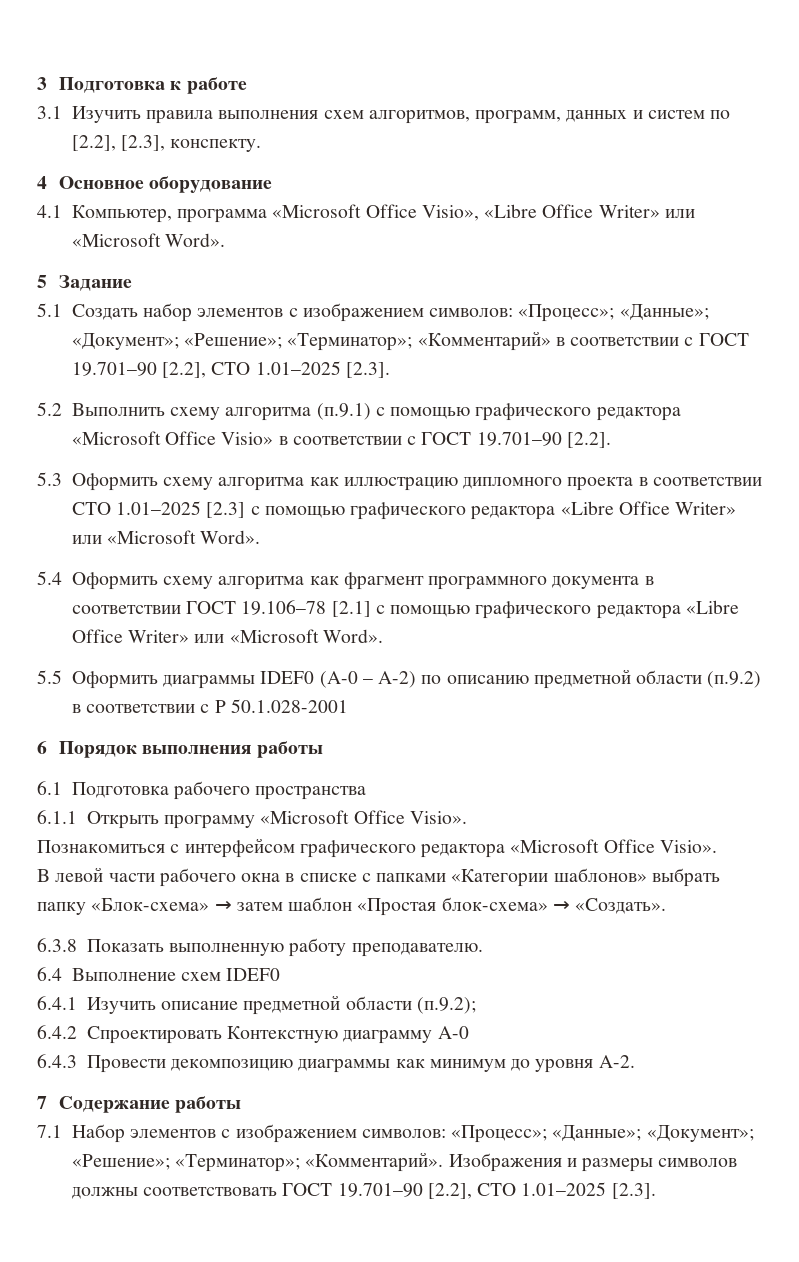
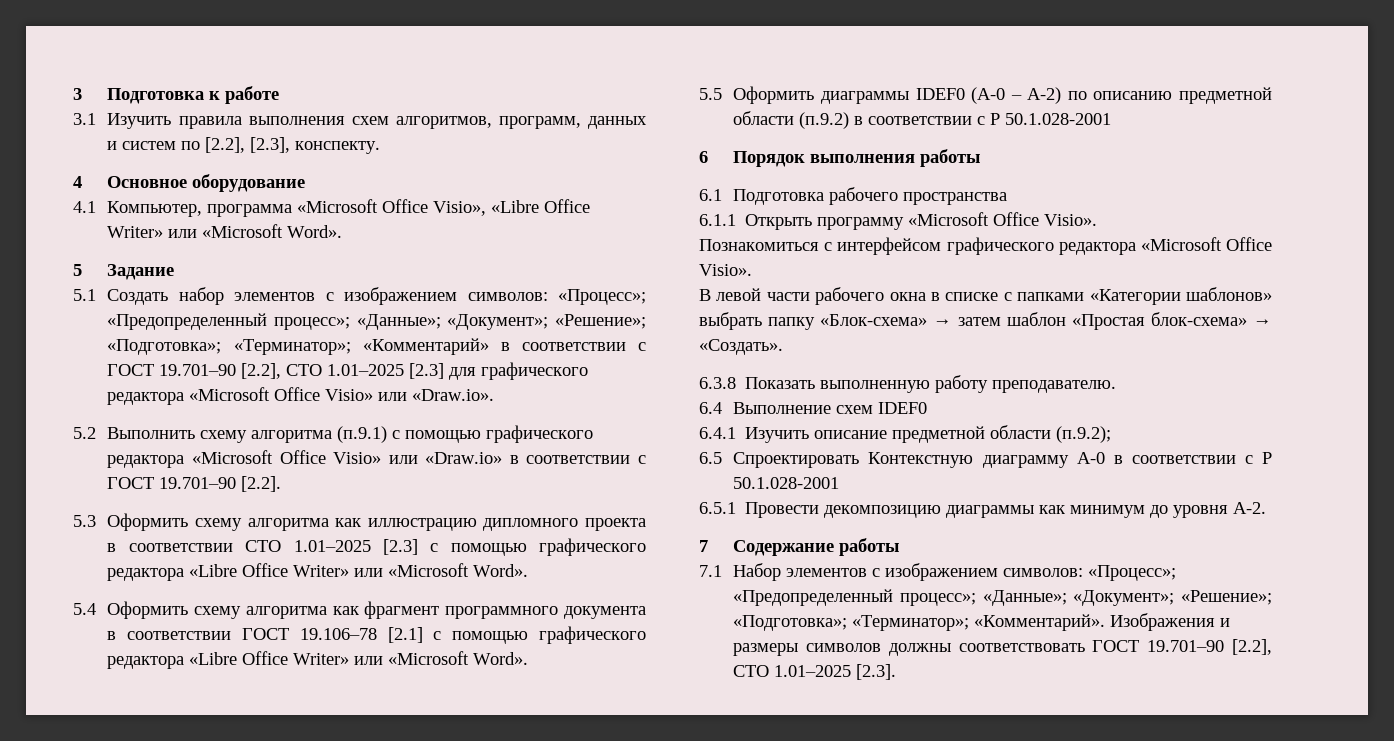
[619,304,709,320] [71,333,283,350] «Данные»; «Документ»; «Решение»; -> [107,313,646,330] [107,339,222,355] «Предопределенный процесс»; «Данные»; «Документ»; «Решение»; «Подготовка»;
[345,362,390,378] [2.3]. -> [409,362,589,380] [107,387,495,405] [2.3] для графического редактора «Microsoft Office Visio» или «Draw.io».
(274, 438) none -> [388,452,503,464] или «Draw.io»
[37,1025,77,1039] 6.4.2 -> [699,452,722,464] 6.5
[37,1054,77,1068] // 6.4.3 -> [1113,452,1272,464] [733,477,840,489] [699,502,736,514] в соответствии с Р 50.1.028-2001 // 6.5.1
[552,1125,754,1142] [71,1154,170,1170] «Данные»; «Документ»; «Решение»; -> [733,589,1272,606] [733,615,848,631] «Предопределенный процесс»; «Данные»; «Документ»; «Решение»; «Подготовка»;

